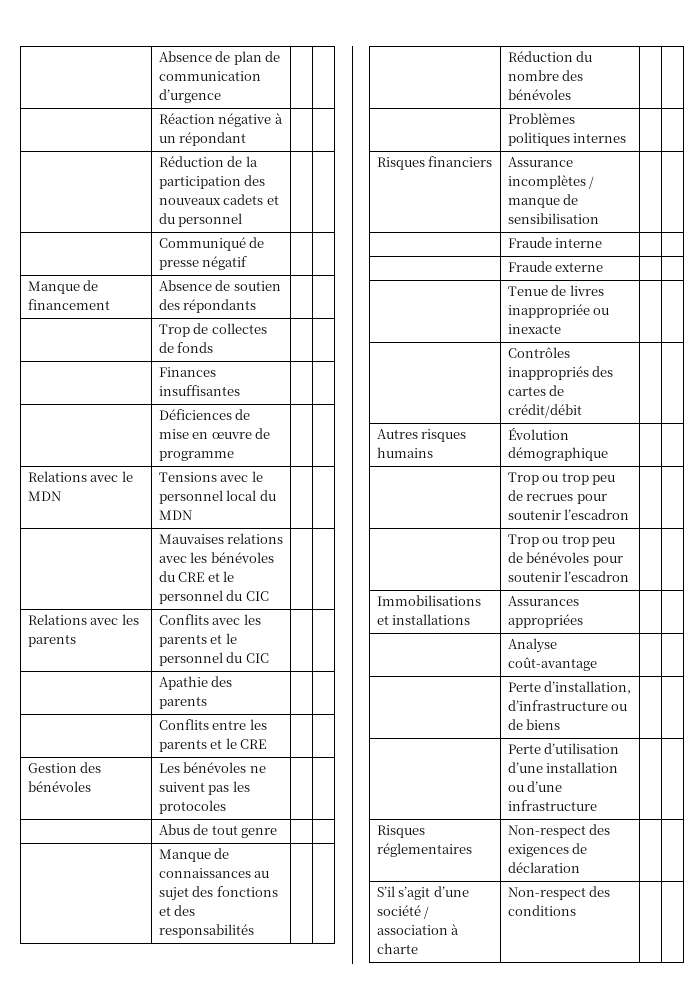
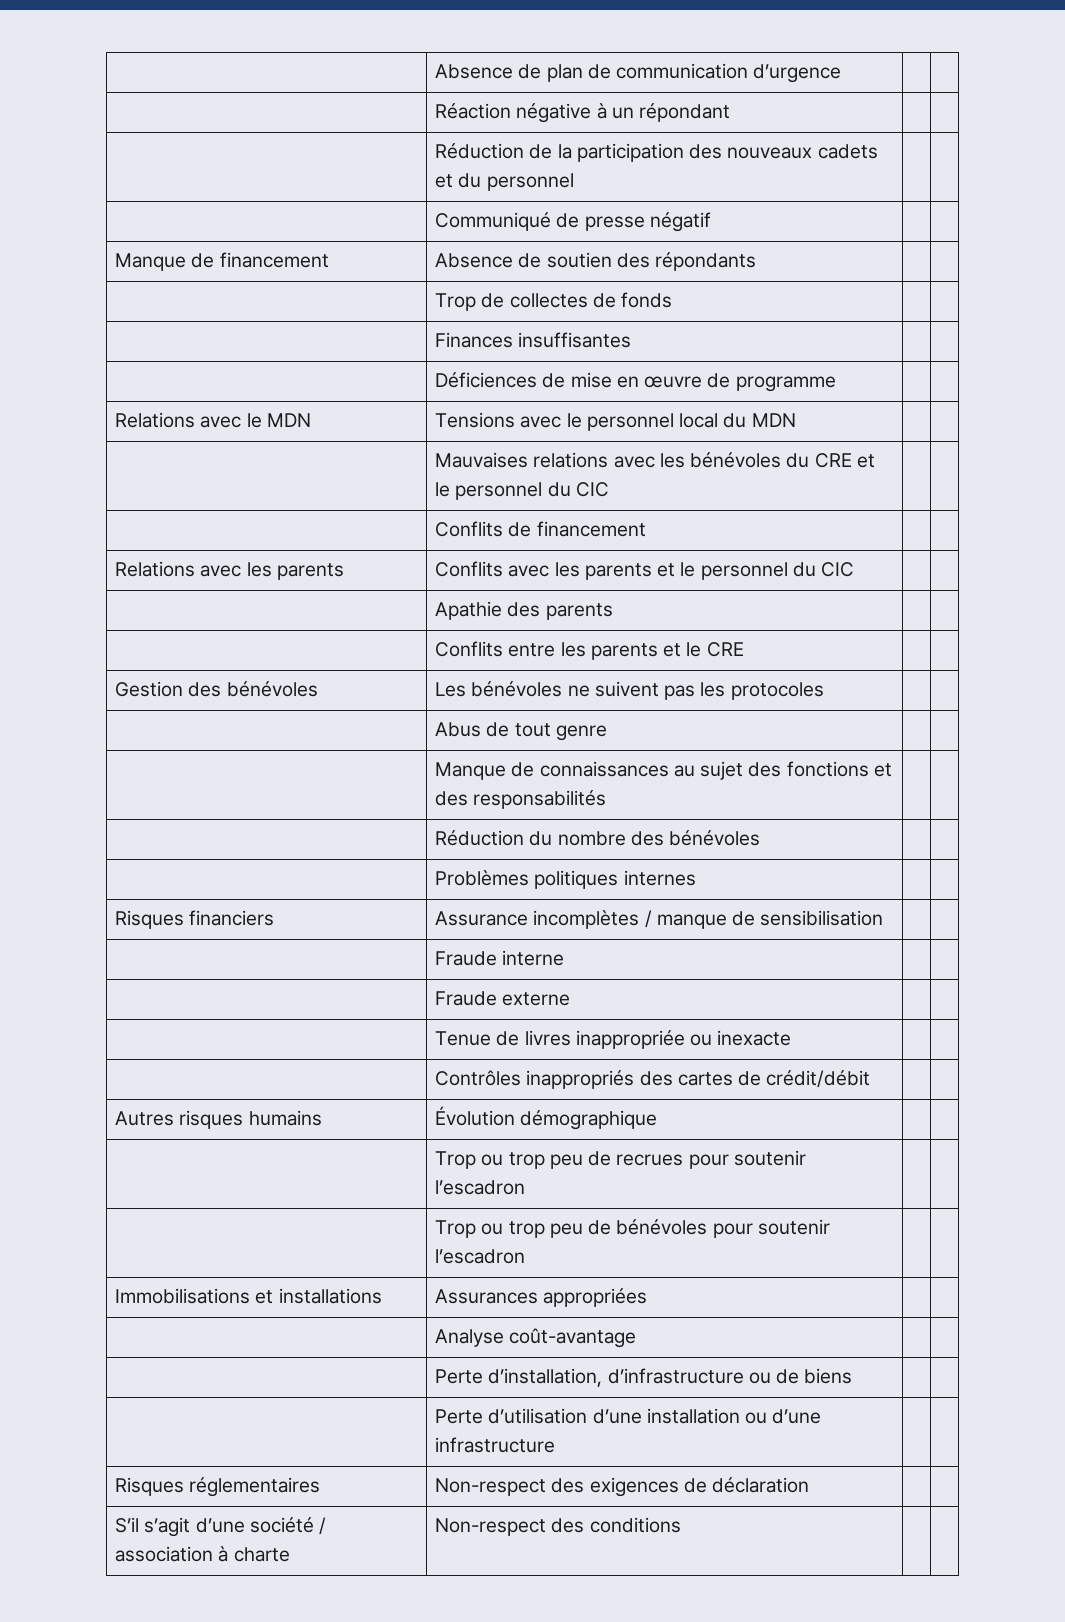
(269, 596) none -> [435,521,646,537] // | Conflits de financement | |

